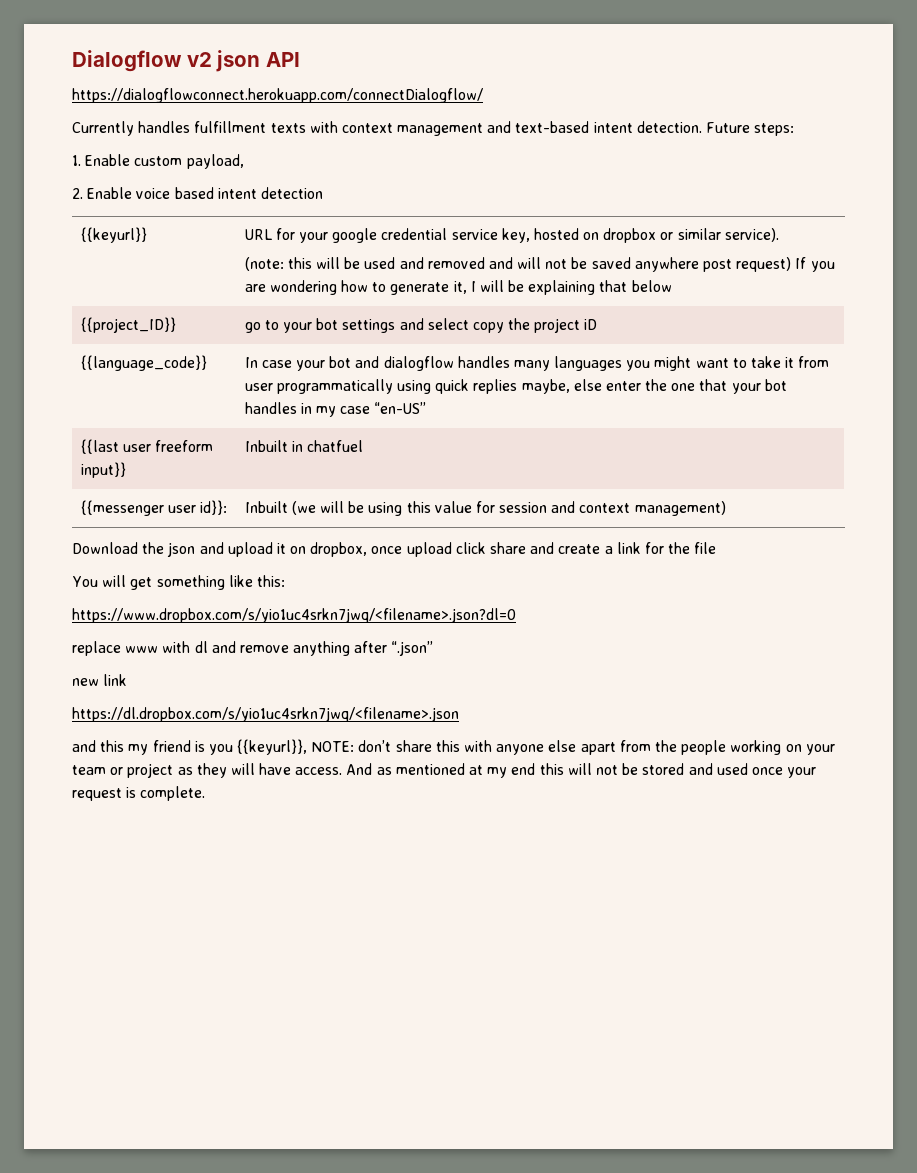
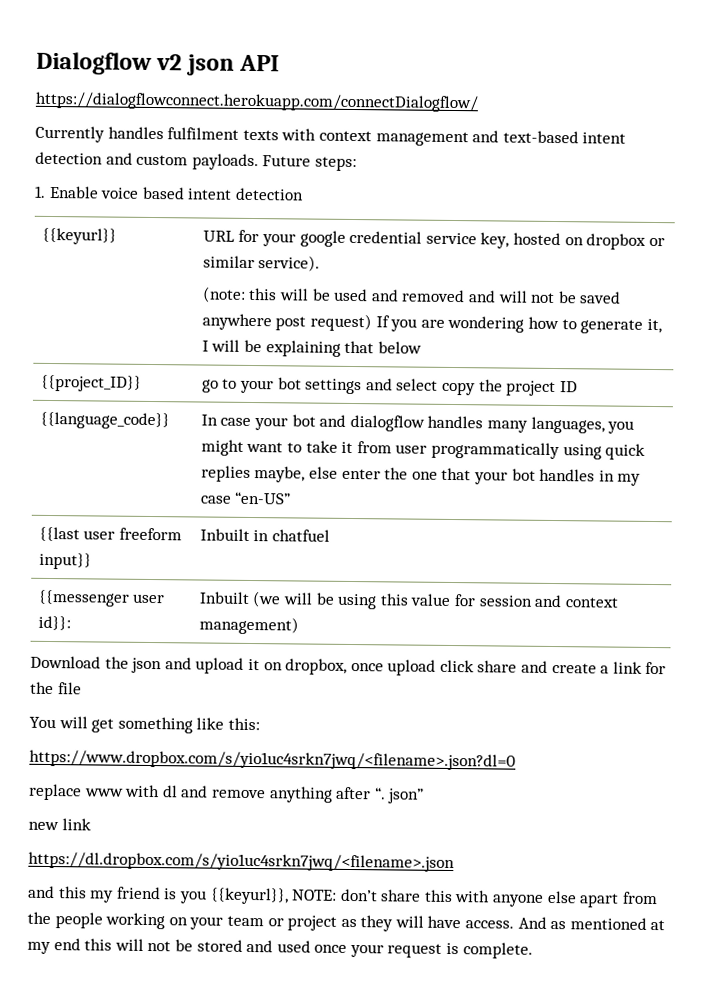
[194,121,267,133] fulfillment -> [167,127,240,140] fulfilment
[636,121,702,133] detection. -> [35,151,259,171] detection and custom payloads.
[134,154,244,169] [72,187,133,199] custom payload, // 2. Enable -> (99, 192) none
[584,319,598,330] iD -> [559,381,578,393] ID
[554,356,623,371] languages -> [530,416,605,434] languages,
[391,641,434,656] “.json” -> [374,787,425,804] “. json”

